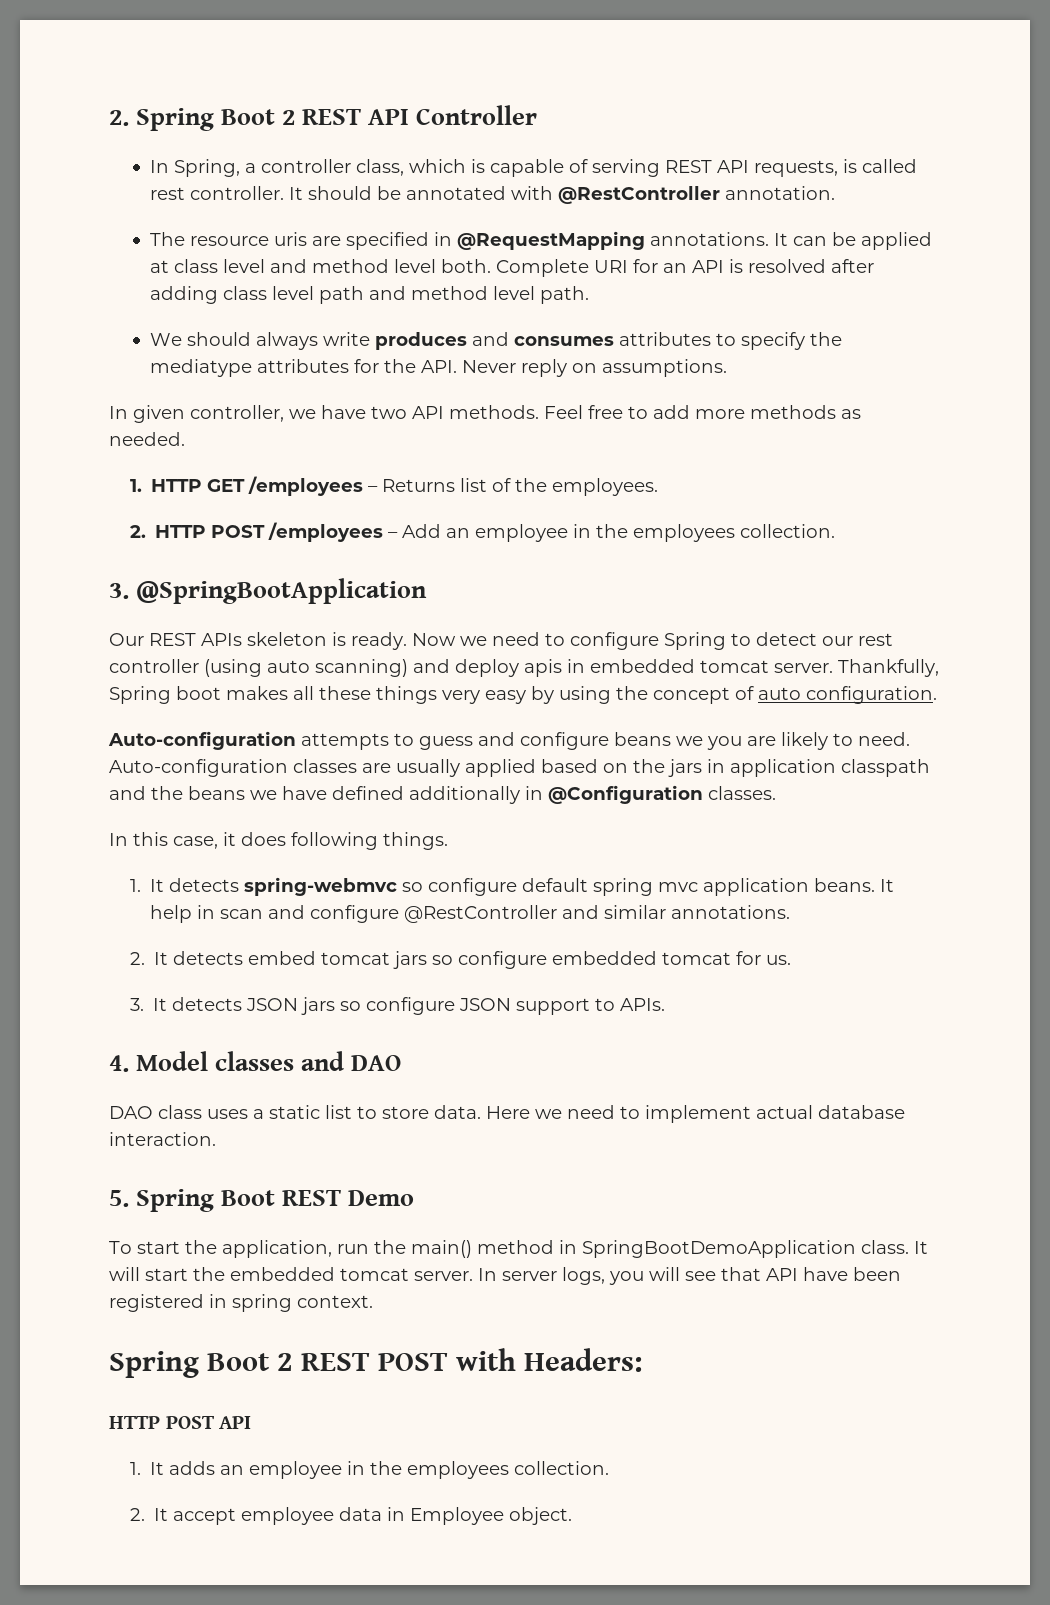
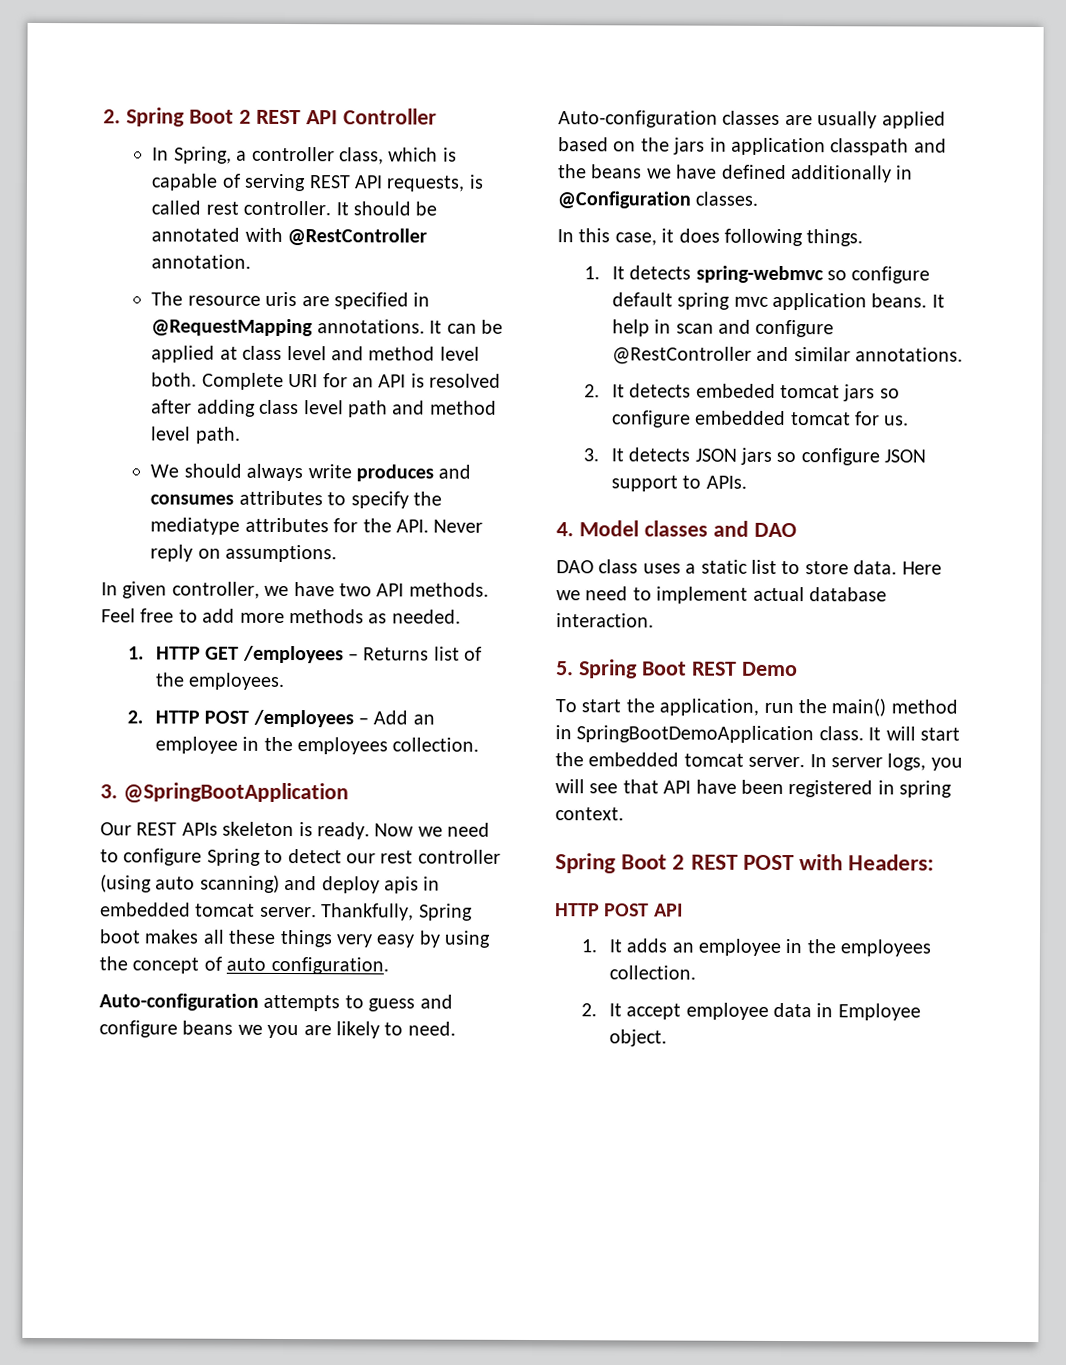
[247,951,316,965] embed -> [695,383,776,398] embeded

